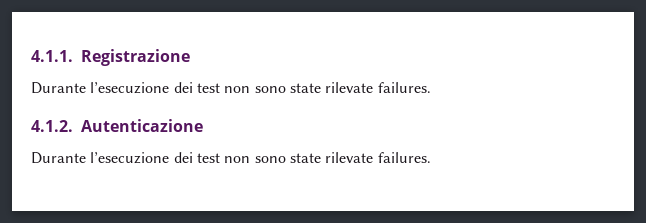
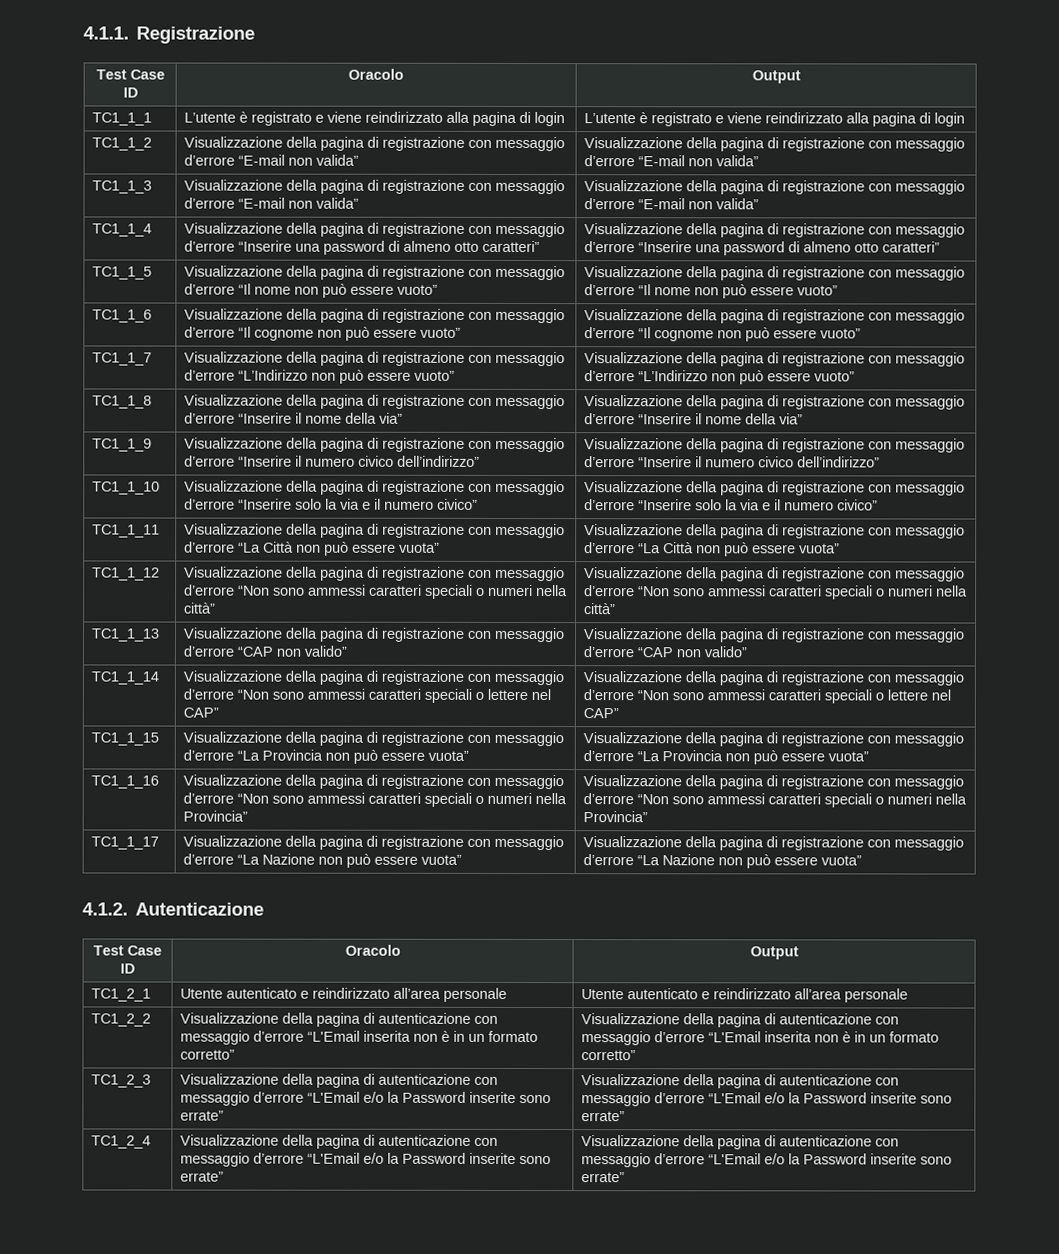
[31,82,431,94] [31,119,203,132] [31,152,431,164] // Durante l’esecuzione dei test non sono state rilevate failures. // 4.1.2. Autenticazione // Durante l’esecuzione dei test non sono state rilevate failures. -> [95,69,165,80] [122,87,138,98] [347,68,404,80] [751,70,801,84] [91,112,152,126] [183,111,565,127] [583,112,965,127] [91,137,152,151] [183,136,565,152] [183,154,359,166] [583,137,965,152] [583,155,759,167] [91,180,152,194] [183,179,565,195] [183,197,359,209] [583,180,965,195] [583,198,759,210] [91,223,152,237] [183,222,565,238] [183,240,540,255] [583,223,965,238] [583,241,940,256] [91,266,152,280] [183,265,565,281] [183,283,438,298] [583,266,965,281] [583,284,838,299] [91,309,152,323] [183,308,565,324] [183,326,461,341] [583,309,965,324] [583,327,861,342] [91,352,152,366] [183,351,565,367] [183,369,455,384] [583,352,965,367] [583,370,855,385] [91,395,152,409] [183,394,565,410] [183,412,403,424] [583,395,965,410] [583,413,803,425] [91,438,152,452] [183,437,565,453] [183,455,480,467] [583,438,965,453] [583,456,880,468] [91,481,160,495] [183,480,565,496] [183,498,478,510] [583,481,965,496] [583,499,878,511] [91,524,160,538] [183,523,565,539] [183,541,440,556] [583,524,965,539] [583,542,840,557] [91,567,160,581] [183,566,565,582] [183,584,568,599] [183,602,216,614] [583,567,965,582] [583,585,968,600] [583,603,616,615] [90,628,159,642] [182,627,564,643] [182,645,347,657] [582,628,964,643] [582,646,747,658] [90,671,159,685] [182,670,564,686] [182,688,551,703] [182,707,219,718] [582,671,964,686] [582,689,951,704] [582,708,619,719] [90,732,159,746] [182,731,564,747] [182,749,469,764] [582,732,964,747] [582,750,869,765] [90,775,159,789] [182,774,564,790] [182,792,567,807] [182,810,248,822] [582,775,964,790] [582,793,967,808] [582,811,648,823] [90,836,159,850] [182,835,564,851] [182,853,462,868] [582,836,964,851] [582,854,862,869] [82,902,264,916] [93,945,162,956] [120,963,135,974] [344,944,401,956] [749,946,799,960] [90,988,151,1002] [179,987,507,1002] [580,988,908,1003] [90,1013,151,1027] [179,1012,498,1027] [179,1030,538,1045] [179,1049,235,1060] [580,1013,899,1028] [580,1031,939,1046] [580,1050,636,1061] [90,1074,151,1088] [179,1073,498,1088] [179,1091,551,1106] [179,1110,224,1121] [580,1074,899,1089] [580,1092,952,1107] [580,1111,625,1122] [90,1135,151,1149] [179,1134,498,1149] [179,1152,551,1167] [179,1171,224,1182] [580,1135,899,1150] [580,1153,952,1168] [580,1172,625,1183] // Test Case ID | Oracolo | Output // TC1_1_1 | L’utente è registrato e viene reindirizzato alla pagina di login | L’utente è registrato e viene reindirizzato alla pagina di login // TC1_1_2 | Visualizzazione della pagina di registrazione con messaggio d’errore “E-mail non valida” | Visualizzazione della pagina di registrazione con messaggio d’errore “E-mail non valida” // TC1_1_3 | Visualizzazione della pagina di registrazione con messaggio d’errore “E-mail non valida” | Visualizzazione della pagina di registrazione con messaggio d’errore “E-mail non valida” // TC1_1_4 | Visualizzazione della pagina di registrazione con messaggio d’errore “Inserire una password di almeno otto caratteri” | Visualizzazione della pagina di registrazione con messaggio d’errore “Inserire una password di almeno otto caratteri” // TC1_1_5 | Visualizzazione della pagina di registrazione con messaggio d’errore “Il nome non può essere vuoto” | Visualizzazione della pagina di registrazione con messaggio d’errore “Il nome non può essere vuoto” // TC1_1_6 | Visualizzazione della pagina di registrazione con messaggio d’errore “Il cognome non può essere vuoto” | Visualizzazione della pagina di registrazione con messaggio d’errore “Il cognome non può essere vuoto” // TC1_1_7 | Visualizzazione della pagina di registrazione con messaggio d’errore “L’Indirizzo non può essere vuoto” | Visualizzazione della pagina di registrazione con messaggio d’errore “L’Indirizzo non può essere vuoto” // TC1_1_8 | Visualizzazione della pagina di registrazione con messaggio d’errore “Inserire il nome della via” | Visualizzazione della pagina di registrazione con messaggio d’errore “Inserire il nome della via” // TC1_1_9 | Visualizzazione della pagina di registrazione con messaggio d’errore “Inserire il numero civico dell’indirizzo” | Visualizzazione della pagina di registrazione con messaggio d’errore “Inserire il numero civico dell’indirizzo” // TC1_1_10 | Visualizzazione della pagina di registrazione con messaggio d’errore “Inserire solo la via e il numero civico” | Visualizzazione della pagina di registrazione con messaggio d’errore “Inserire solo la via e il numero civico” // TC1_1_11 | Visualizzazione della pagina di registrazione con messaggio d’errore “La Città non può essere vuota” | Visualizzazione della pagina di registrazione con messaggio d’errore “La Città non può essere vuota” // TC1_1_12 | Visualizzazione della pagina di registrazione con messaggio d’errore “Non sono ammessi caratteri speciali o numeri nella città” | Visualizzazione della pagina di registrazione con messaggio d’errore “Non sono ammessi caratteri speciali o numeri nella città” // TC1_1_13 | Visualizzazione della pagina di registrazione con messaggio d’errore “CAP non valido” | Visualizzazione della pagina di registrazione con messaggio d’errore “CAP non valido” // TC1_1_14 | Visualizzazione della pagina di registrazione con messaggio d’errore “Non sono ammessi caratteri speciali o lettere nel CAP” | Visualizzazione della pagina di registrazione con messaggio d’errore “Non sono ammessi caratteri speciali o lettere nel CAP” // TC1_1_15 | Visualizzazione della pagina di registrazione con messaggio d’errore “La Provincia non può essere vuota” | Visualizzazione della pagina di registrazione con messaggio d’errore “La Provincia non può essere vuota” // TC1_1_16 | Visualizzazione della pagina di registrazione con messaggio d’errore “Non sono ammessi caratteri speciali o numeri nella Provincia” | Visualizzazione della pagina di registrazione con messaggio d’errore “Non sono ammessi caratteri speciali o numeri nella Provincia” // TC1_1_17 | Visualizzazione della pagina di registrazione con messaggio d’errore “La Nazione non può essere vuota” | Visualizzazione della pagina di registrazione con messaggio d’errore “La Nazione non può essere vuota” // 4.1.2. Autenticazione // Test Case ID | Oracolo | Output // TC1_2_1 | Utente autenticato e reindirizzato all’area personale | Utente autenticato e reindirizzato all’area personale // TC1_2_2 | Visualizzazione della pagina di autenticazione con messaggio d’errore “L'Email inserita non è in un formato corretto” | Visualizzazione della pagina di autenticazione con messaggio d’errore “L'Email inserita non è in un formato corretto” // TC1_2_3 | Visualizzazione della pagina di autenticazione con messaggio d’errore “L'Email e/o la Password inserite sono errate” | Visualizzazione della pagina di autenticazione con messaggio d’errore “L'Email e/o la Password inserite sono errate” // TC1_2_4 | Visualizzazione della pagina di autenticazione con messaggio d’errore “L'Email e/o la Password inserite sono errate” | Visualizzazione della pagina di autenticazione con messaggio d’errore “L'Email e/o la Password inserite sono errate”

